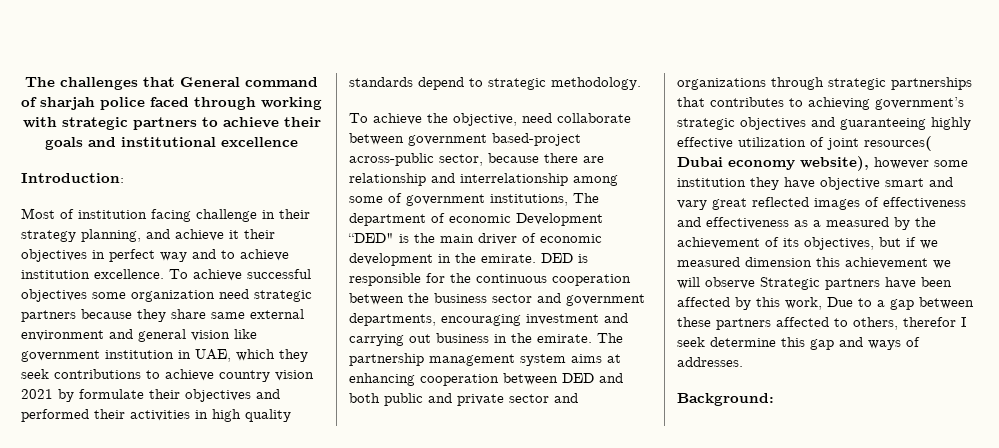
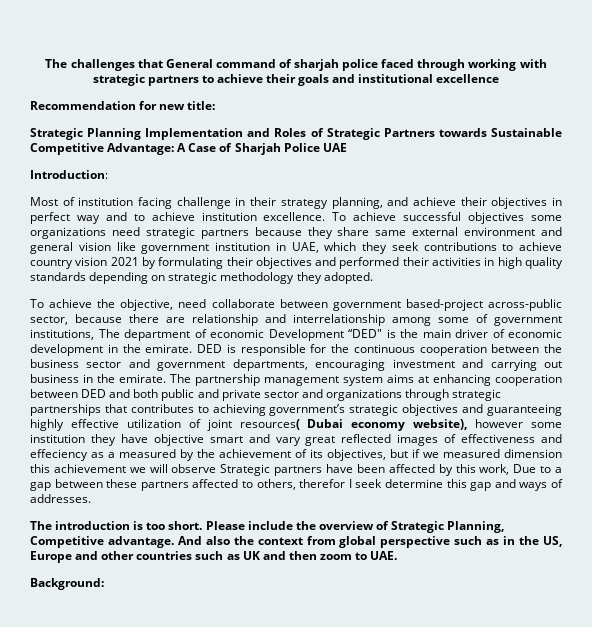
(298, 142) none -> [30,101,216,110] [30,128,562,140] [30,143,347,155] // Recommendation for new title: // Strategic Planning Implementation and Roles of Strategic Partners towards Sustainable Competitive Advantage: A Case of Sharjah Police UAE
[229,230,239,239] it -> (456, 201) none
[131,290,215,302] organization -> [30,227,106,239] organizations
[79,389,144,399] formulate -> [158,257,224,269] formulating
[418,77,641,90] depend to strategic methodology. -> [89,272,373,284] depending on strategic methodology they adopted.
[706,217,789,229] effectiveness -> [30,449,88,461] effeciency
(743, 362) none -> [30,521,505,533] [30,536,562,548] [30,551,398,563] // The introduction is too short. Please include the overview of Strategic Planning, Competitive advantage. And also the context from global perspective such as in the US, Europe and other countries such as UK and then zoom to UAE.

